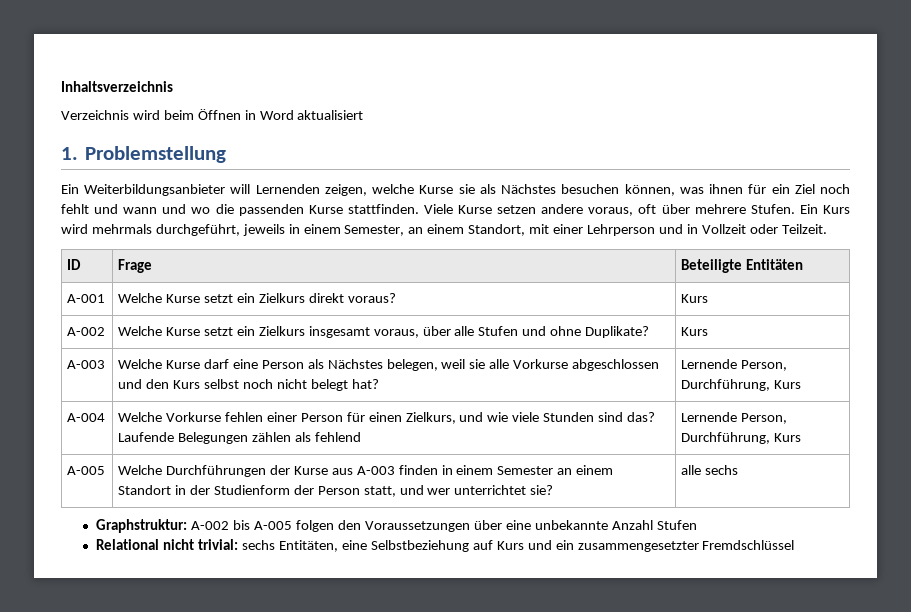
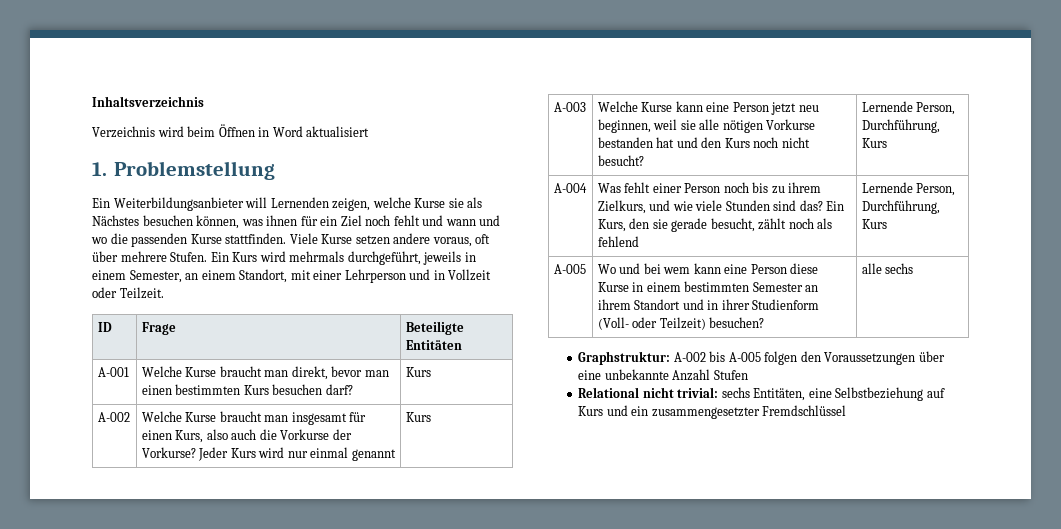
[203,293,396,303] [681,294,709,303] [67,327,106,336] [118,326,650,338] setzt ein Zielkurs direkt voraus? | Kurs // A-002 | Welche Kurse setzt ein Zielkurs insgesamt voraus, über alle Stufen und ohne Duplikate? -> [219,366,389,380] [141,384,353,395] [405,367,431,377] [97,412,130,422] [141,411,367,425] [141,429,352,443] [141,447,396,461] braucht man direkt, bevor man einen bestimmten Kurs besuchen darf? | Kurs // A-002 | Welche Kurse braucht man insgesamt für einen Kurs, also auch die Vorkurse der Vorkurse? Jeder Kurs wird nur einmal genannt
[203,359,660,371] darf eine Person als Nächstes belegen, weil sie alle Vorkurse abgeschlossen -> [675,101,819,115] [597,119,816,133] [597,137,675,148] kann eine Person jetzt neu beginnen, weil sie alle nötigen Vorkurse bestanden hat
[203,379,239,389] selbst -> (750, 143) none
[310,379,379,391] belegt hat? -> [597,155,644,166] besucht?
[118,412,402,422] Welche Vorkurse fehlen einer Person für einen -> [597,182,822,194] Was fehlt einer Person noch bis zu ihrem
[118,432,291,444] Laufende Belegungen zählen -> [826,201,845,211] [597,218,814,232] Ein Kurs, den sie gerade besucht, zählt noch
[118,465,494,477] Welche Durchführungen der Kurse aus A-003 finden in einem -> [597,263,819,274] [597,281,750,292] Wo und bei wem kann eine Person diese Kurse in einem bestimmten
[576,465,614,475] [118,485,554,497] einem Standort in der Studienform der Person statt, und wer unterrichtet sie? -> [597,299,820,310] [597,317,765,330] ihrem Standort und in ihrer Studienform (Voll- oder Teilzeit) besuchen?

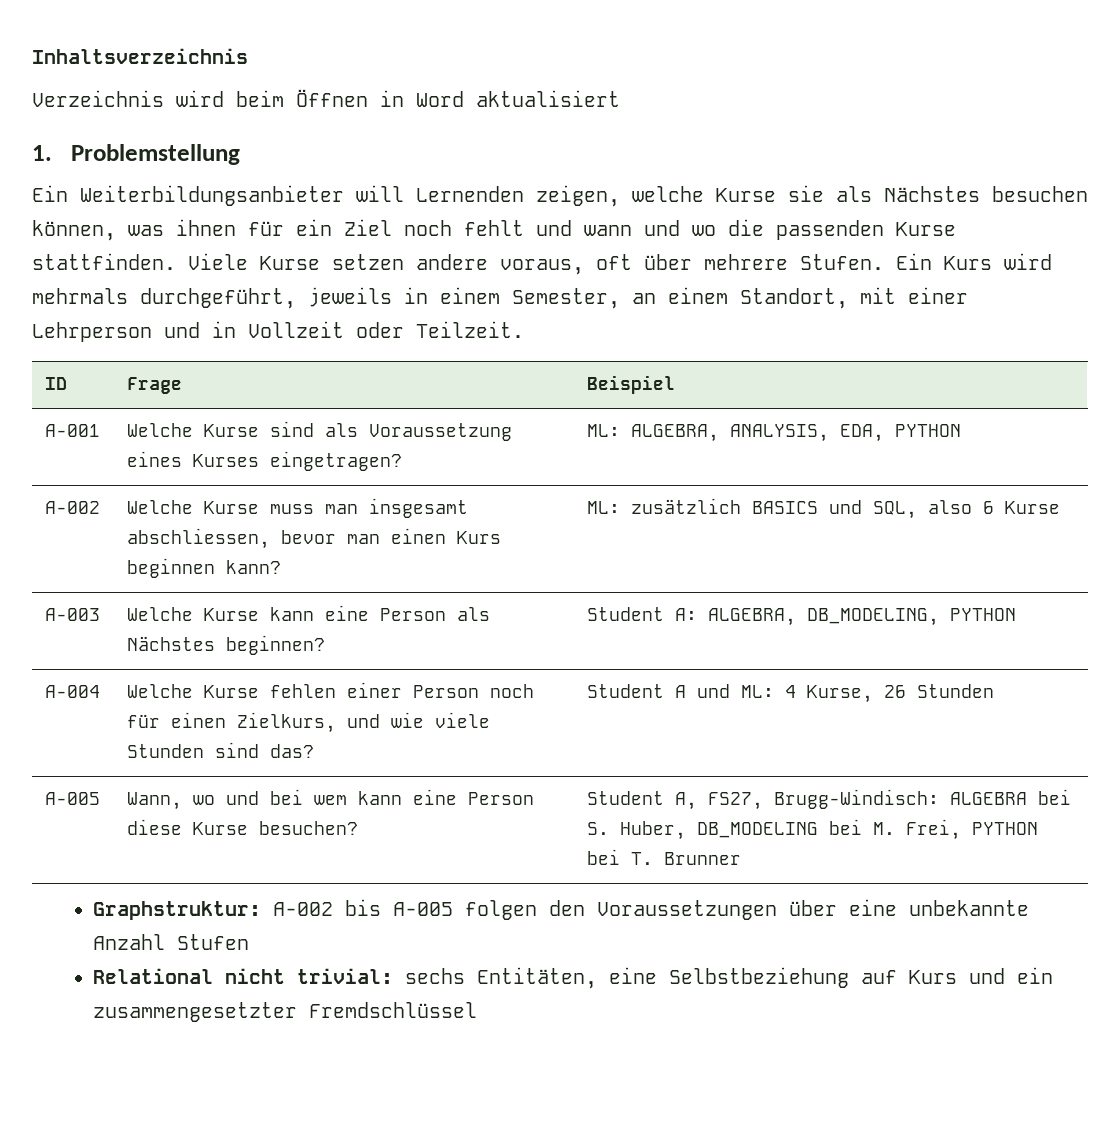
[405,321,464,335] [405,340,462,350] Beteiligte Entitäten -> [587,375,676,394] Beispiel
[219,366,389,380] [141,384,353,395] [405,367,431,377] braucht man direkt, bevor man einen bestimmten Kurs besuchen darf? | Kurs -> [270,421,513,441] [127,451,403,471] [587,424,962,442] sind als Voraussetzung eines Kurses eingetragen? | ML: ALGEBRA, ANALYSIS, EDA, PYTHON
[219,411,262,422] braucht -> [270,504,315,514] muss
[349,412,367,422] [141,429,352,443] [141,447,396,461] [405,412,431,422] für einen Kurs, also auch die Vorkurse der Vorkurse? Jeder Kurs wird nur einmal genannt | Kurs -> [127,528,502,549] [127,558,282,578] [587,498,1061,519] abschliessen, bevor man einen Kurs beginnen kann? | ML: zusätzlich BASICS und SQL, also 6 Kurse
[771,102,819,115] [597,119,816,133] [597,137,810,148] [597,155,644,166] [861,101,956,115] [861,119,940,133] [861,138,887,148] [553,183,587,193] [597,182,822,194] jetzt neu beginnen, weil sie alle nötigen Vorkurse bestanden hat und den Kurs noch nicht besucht? | Lernende Person, Durchführung, Kurs // A-004 | Was fehlt einer Person noch bis zu ihrem -> [457,607,491,621] [127,635,326,655] [587,607,1017,626] [45,685,101,698] [127,682,535,698] [127,712,227,728] als Nächstes beginnen? | Student A: ALGEBRA, DB_MODELING, PYTHON // A-004 | Welche Kurse fehlen einer Person noch für einen
[826,201,845,211] [597,218,833,232] [597,236,639,247] [861,182,956,196] [861,200,940,214] [861,219,887,229] Ein Kurs, den sie gerade besucht, zählt noch als fehlend | Lernende Person, Durchführung, Kurs -> [587,684,995,703] | Student A und ML: 4 Kurse, 26 Stunden
[597,264,616,274] Wo -> [127,792,216,810] Wann, wo
[632,281,819,292] [597,299,820,310] [597,317,765,330] [861,263,914,274] in einem bestimmten Semester an ihrem Standort und in ihrer Studienform (Voll- oder Teilzeit) besuchen? | alle sechs -> [259,821,359,835] [587,789,1072,810] [587,819,1039,840] [587,849,742,865] besuchen? | Student A, FS27, Brugg-Windisch: ALGEBRA bei S. Huber, DB_MODELING bei M. Frei, PYTHON bei T. Brunner

